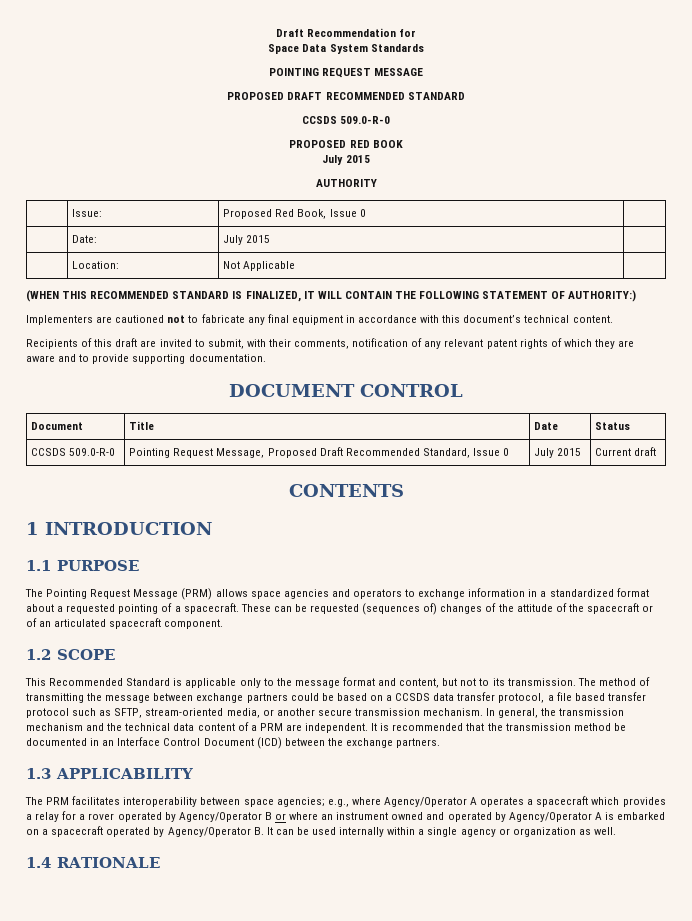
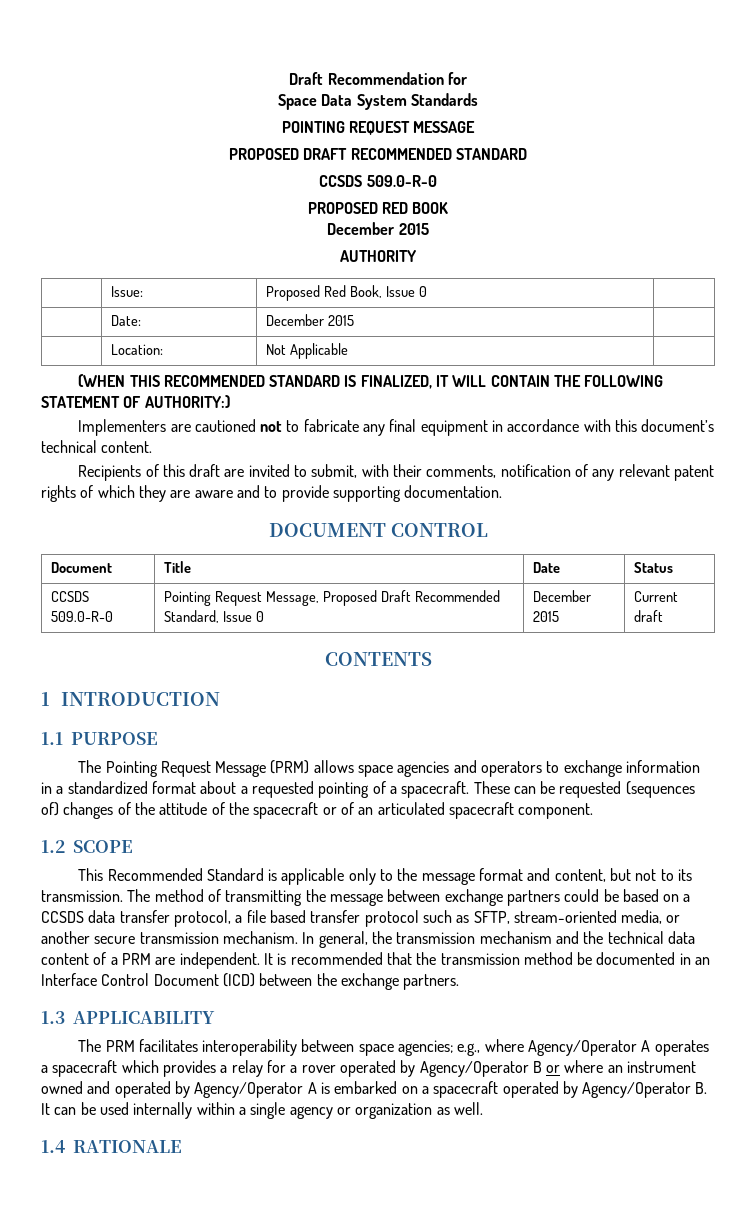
[322,155,344,165] July -> [327,222,395,235] December
[223,235,244,245] July -> [266,314,325,326] December
[534,448,555,458] July -> [533,590,592,602] December

